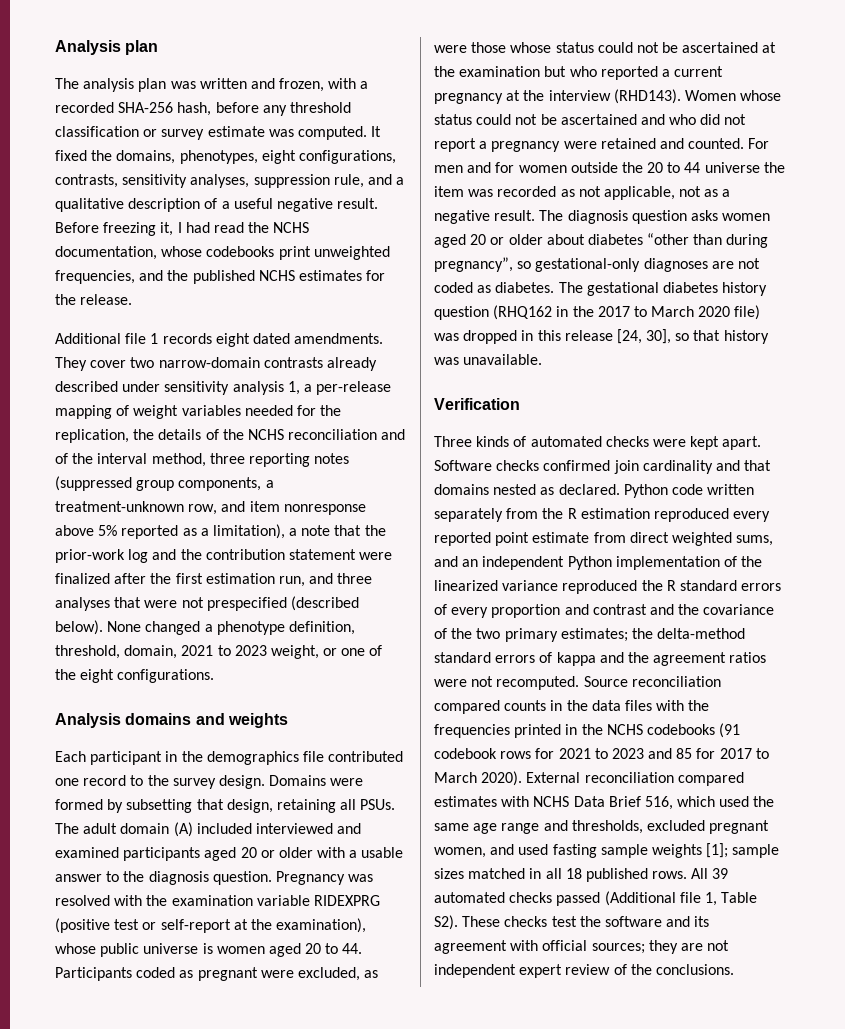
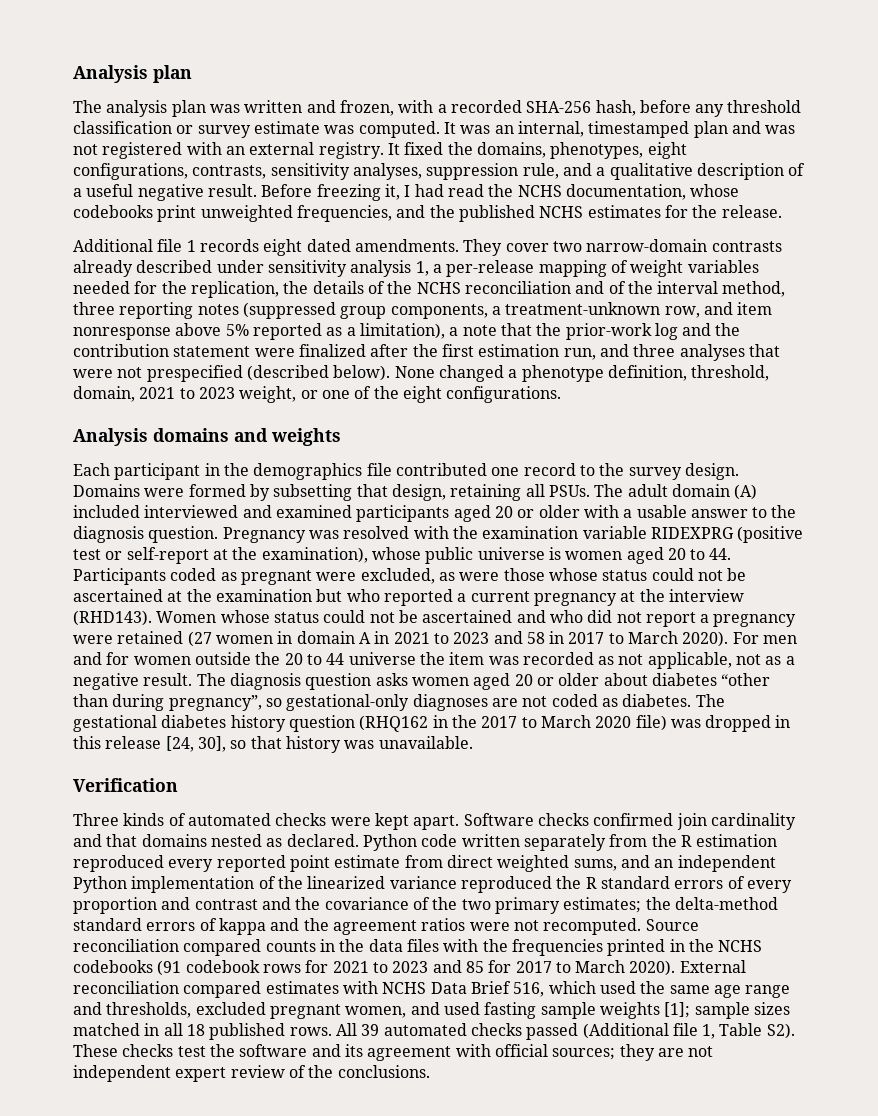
(382, 131) none -> [460,121,796,138] [73,142,400,159] was an internal, timestamped plan and was not registered with an external registry. It
[659,138,745,149] and counted. -> [187,631,729,647] (27 women in domain A in 2021 to 2023 and 58 in 2017 to March 2020).

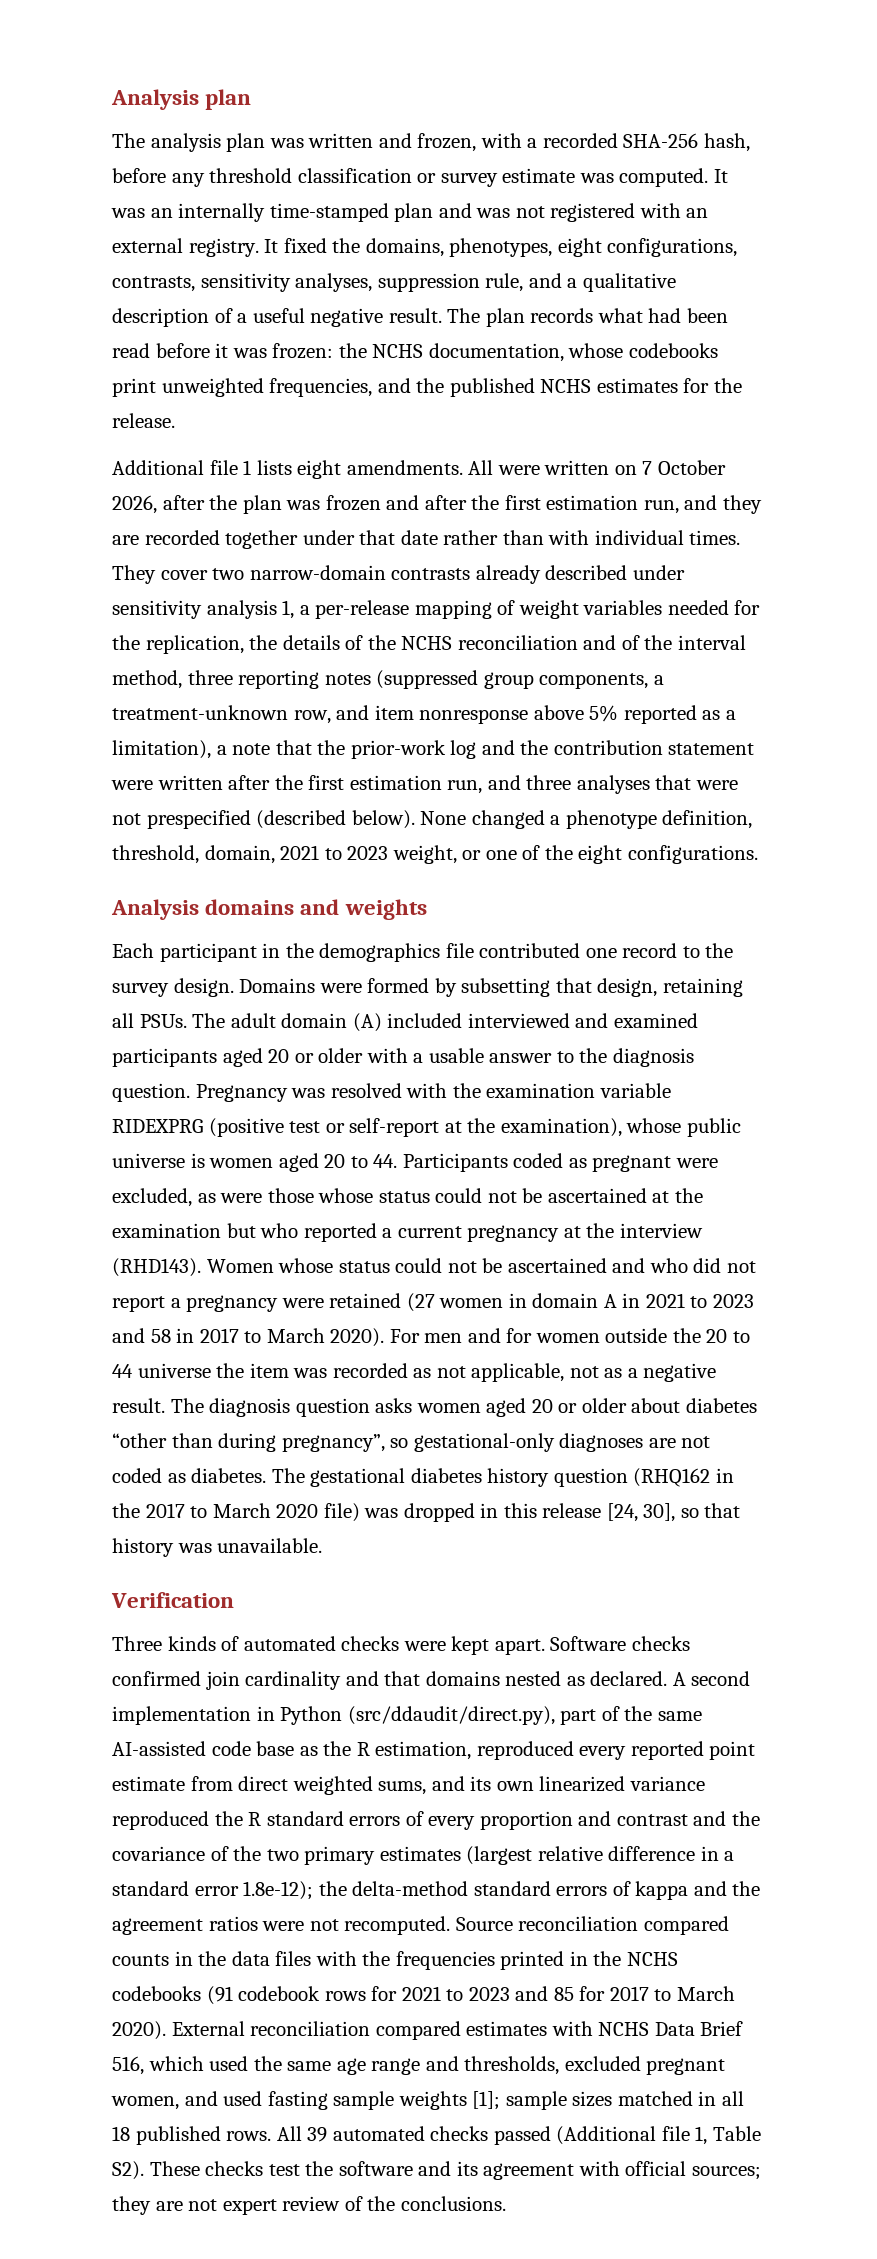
[517,121,690,138] internal, timestamped -> [178,203,389,222] internally time-stamped
[261,184,484,201] Before freezing it, I had read -> [447,308,728,327] [112,343,334,359] The plan records what had been read before it was frozen:
[199,239,459,256] records eight dated amendments. -> [256,460,726,479] [112,495,762,514] [112,530,741,549] lists eight amendments. All were written on 7 October 2026, after the plan was frozen and after the first estimation run, and they are recorded together under that date rather than with individual times.
[298,344,366,357] finalized -> [157,775,223,790] written
[362,834,778,851] Python code written separately from the R estimation -> [672,1671,751,1686] [112,1706,702,1725] [112,1741,472,1760] A second implementation in Python (src/ddaudit/direct.py), part of the same AI-assisted code base as the R estimation,
[654,855,776,872] [73,876,303,893] an independent Python implementation of the -> [470,1776,534,1791] its own
[563,897,642,913] estimates; -> [379,1846,735,1865] [112,1881,314,1900] estimates (largest relative difference in a standard error 1.8e-12);
[73,1065,171,1082] independent -> (218, 2205) none

